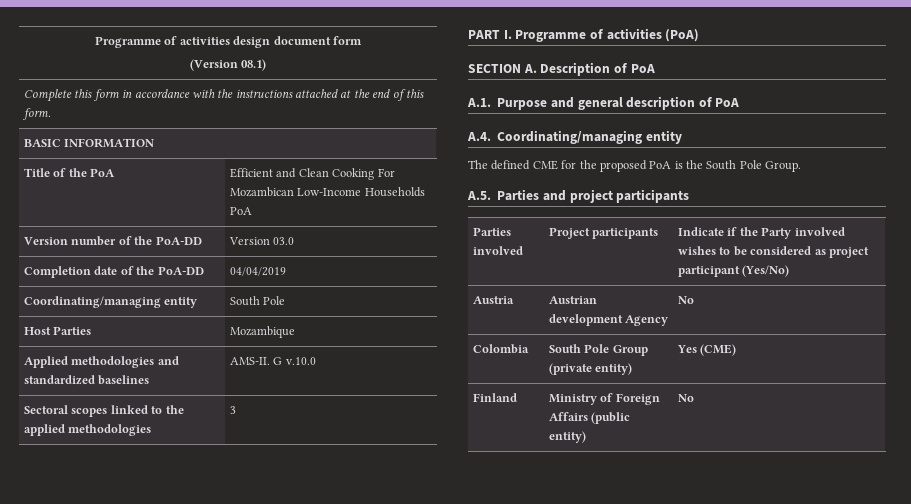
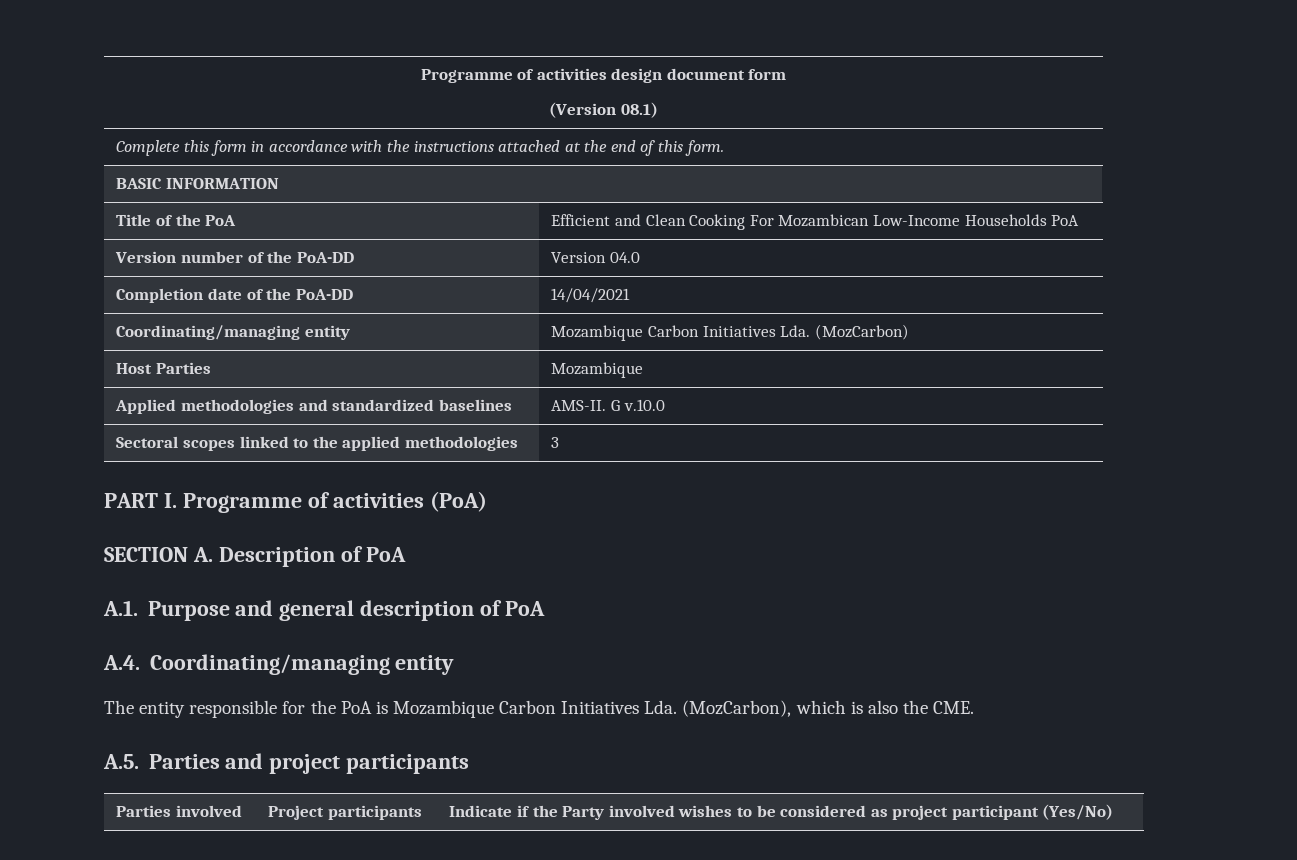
[273,237,295,245] 03.0 -> [609,252,640,263] 04.0
[230,267,287,276] 04/04/2019 -> [551,288,631,303] 14/04/2021
[230,296,286,306] South Pole -> [551,324,909,341] Mozambique Carbon Initiatives Lda. (MozCarbon)
[491,160,558,170] defined CME -> [139,700,278,718] entity responsible
[599,160,647,172] proposed -> (336, 707) none
[686,160,802,172] the South Pole Group. -> [392,700,975,718] Mozambique Carbon Initiatives Lda. (MozCarbon), which is also the CME.
[473,296,515,304] [549,296,598,304] [549,314,669,326] [678,296,695,304] [473,344,530,354] [549,344,648,356] [549,363,633,375] [677,344,737,356] [473,393,518,402] [549,393,660,405] [549,412,631,424] [549,431,587,443] [678,394,695,402] // Austria | Austrian development Agency | No // Colombia | South Pole Group (private entity) | Yes (CME) // Finland | Ministry of Foreign Affairs (public entity) | No -> (1114, 812) none

